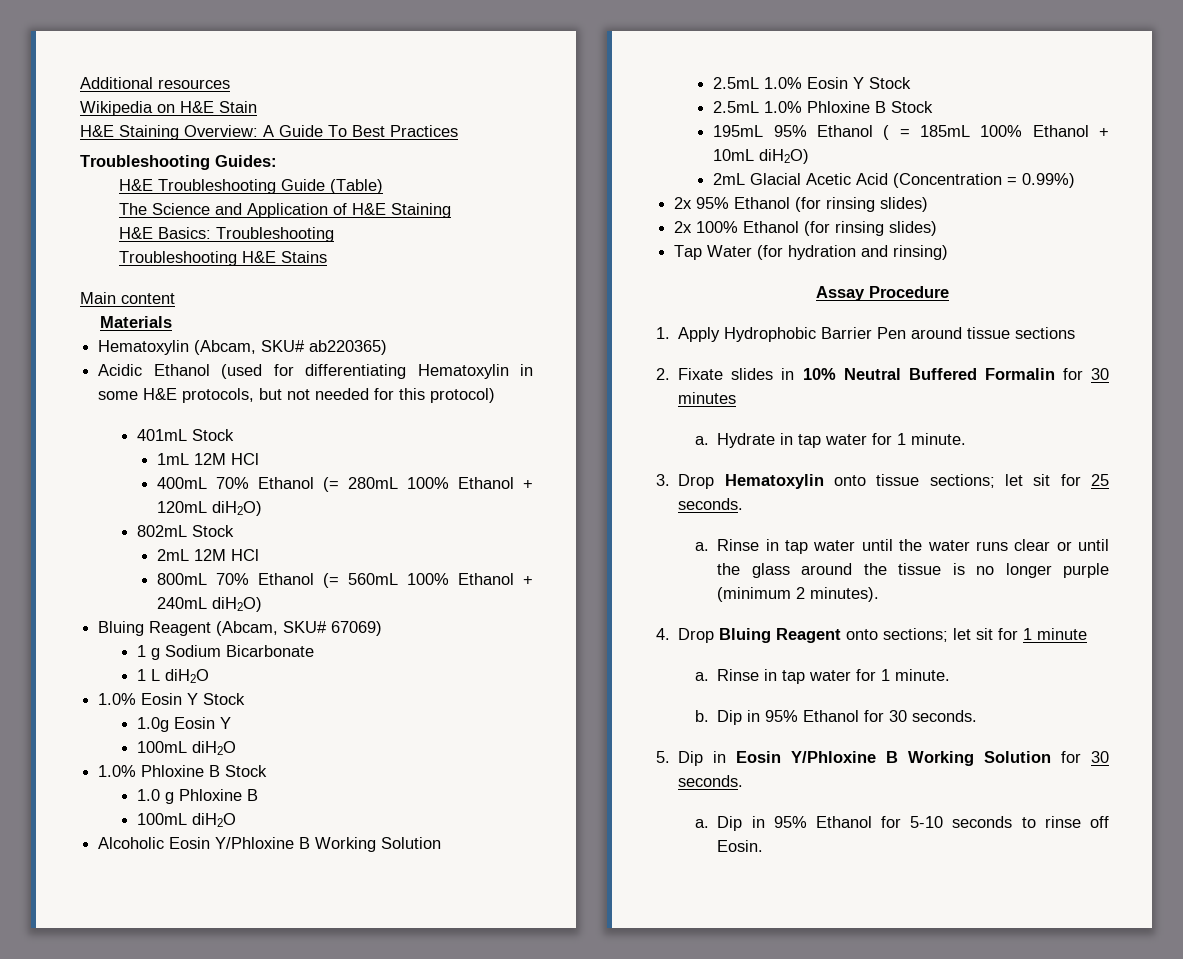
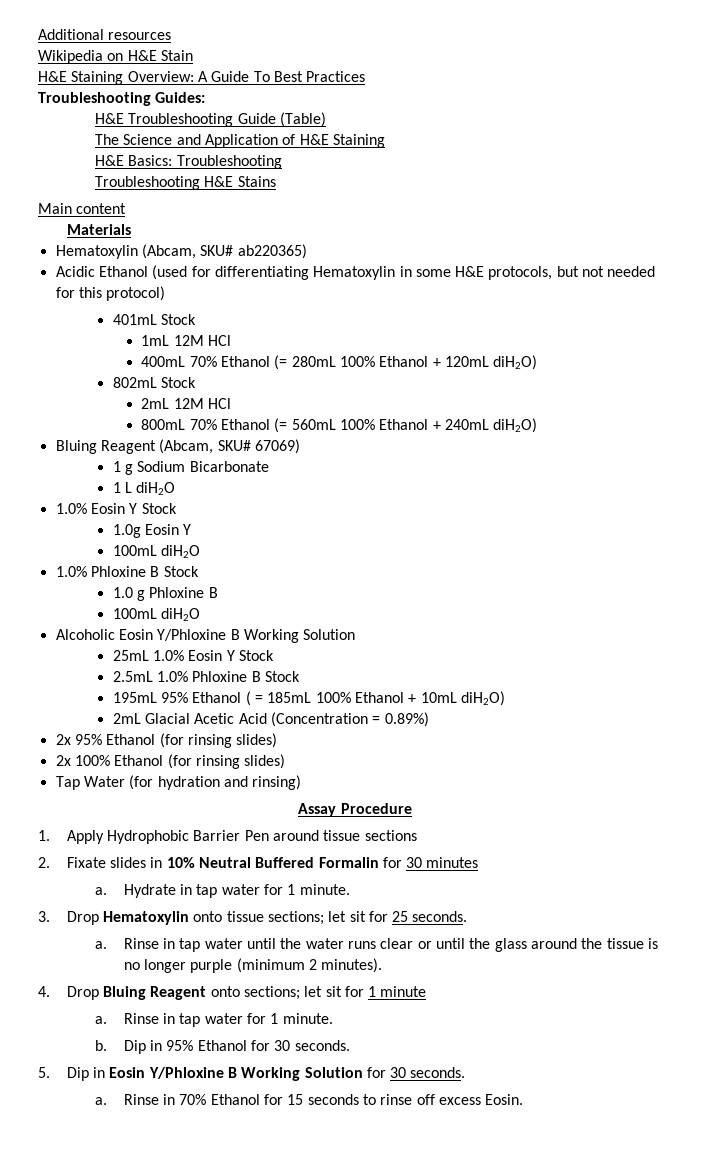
[713,77,760,89] 2.5mL -> [112,650,149,661] 25mL
[1022,173,1076,188] 0.99%) -> [384,712,429,727] 0.89%)
[717,816,944,831] Dip in 95% Ethanol for 5-10 -> [123,1094,304,1105] Rinse in 70% Ethanol for 15
(1109, 822) none -> [438,1097,481,1105] excess

